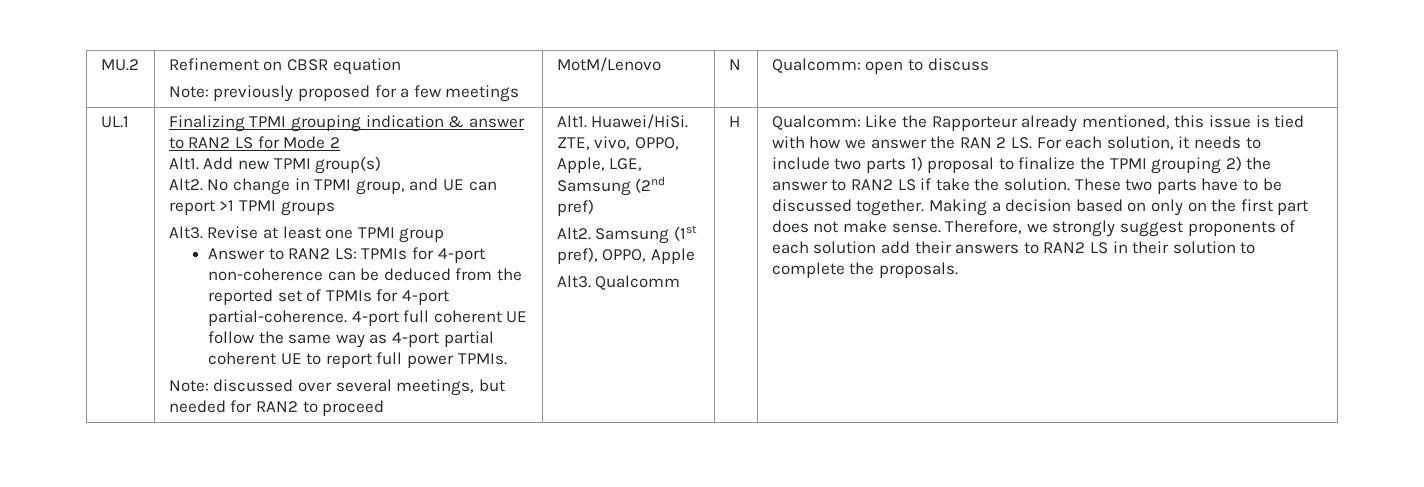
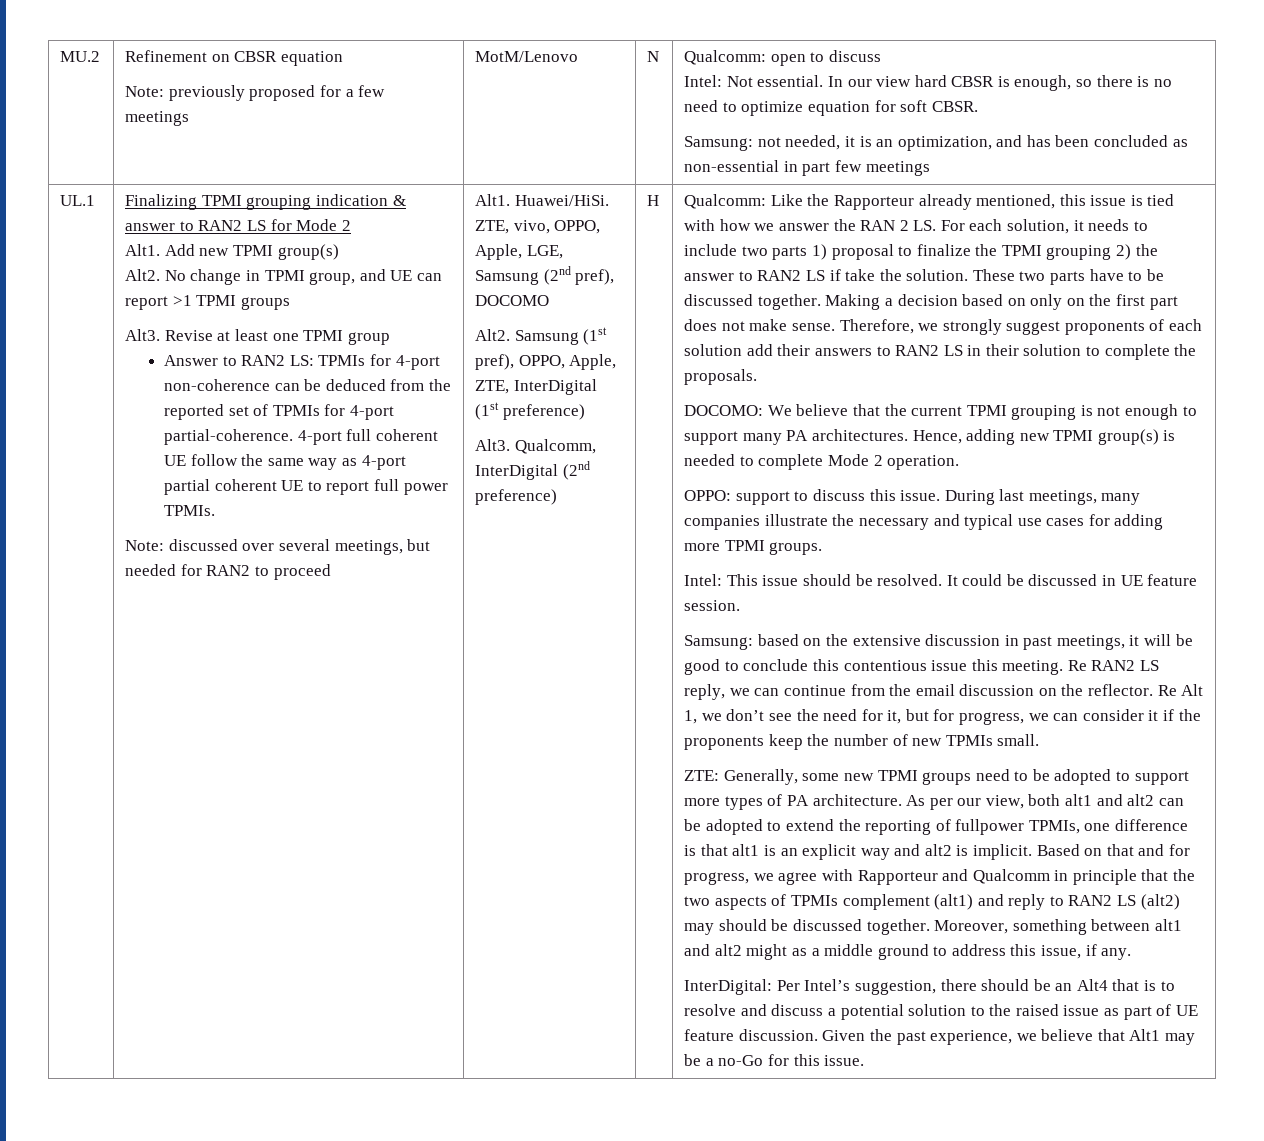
(989, 64) none -> [684,75,1172,91] [684,100,978,116] [684,135,1188,151] [684,160,930,176] // Intel: Not essential. In our view hard CBSR is enough, so there is no need to optimize equation for soft CBSR. // Samsung: not needed, it is an optimization, and has been concluded as non-essential in part few meetings
[556,199,594,216] pref) -> [575,269,615,285] [475,295,550,306] pref), DOCOMO
[651,248,696,264] [556,275,681,290] Apple // Alt3. Qualcomm -> [569,354,617,370] [475,379,597,395] [475,402,585,420] [475,439,596,454] [475,461,590,480] [475,489,558,505] Apple, ZTE, InterDigital (1st preference) // Alt3. Qualcomm, InterDigital (2nd preference)
(959, 270) none -> [684,404,1197,420] [684,429,1176,445] [684,454,960,470] [684,489,1141,505] [684,514,1164,530] [684,540,823,555] [684,574,1198,586] [684,600,741,611] [684,634,1193,650] [684,659,1160,675] [684,684,1204,700] [684,709,1201,725] [684,734,1040,750] [684,769,1189,785] [684,794,1184,810] [684,819,1189,835] [684,844,1191,860] [684,869,1196,885] [684,894,1180,910] [684,919,1182,935] [684,944,1132,960] [684,979,1175,995] [684,1004,1198,1020] [684,1029,1196,1045] [684,1054,865,1066] // DOCOMO: We believe that the current TPMI grouping is not enough to support many PA architectures. Hence, adding new TPMI group(s) is needed to complete Mode 2 operation. // OPPO: support to discuss this issue. During last meetings, many companies illustrate the necessary and typical use cases for adding more TPMI groups. // Intel: This issue should be resolved. It could be discussed in UE feature session. // Samsung: based on the extensive discussion in past meetings, it will be good to conclude this contentious issue this meeting. Re RAN2 LS reply, we can continue from the email discussion on the reflector. Re Alt 1, we don’t see the need for it, but for progress, we can consider it if the proponents keep the number of new TPMIs small. // ZTE: Generally, some new TPMI groups need to be adopted to support more types of PA architecture. As per our view, both alt1 and alt2 can be adopted to extend the reporting of fullpower TPMIs, one difference is that alt1 is an explicit way and alt2 is implicit. Based on that and for progress, we agree with Rapporteur and Qualcomm in principle that the two aspects of TPMIs complement (alt1) and reply to RAN2 LS (alt2) may should be discussed together. Moreover, something between alt1 and alt2 might as a middle ground to address this issue, if any. // InterDigital: Per Intel’s suggestion, there should be an Alt4 that is to resolve and discuss a potential solution to the raised issue as part of UE feature discussion. Given the past experience, we believe that Alt1 may be a no-Go for this issue.

